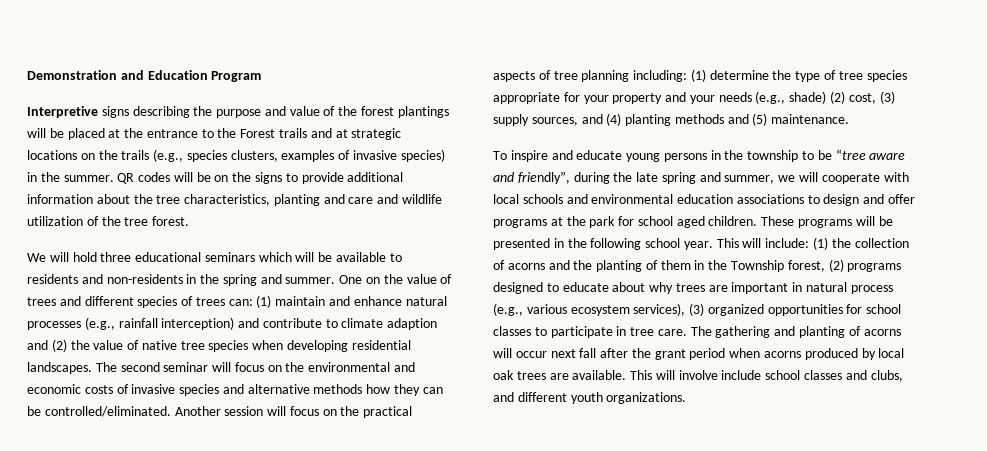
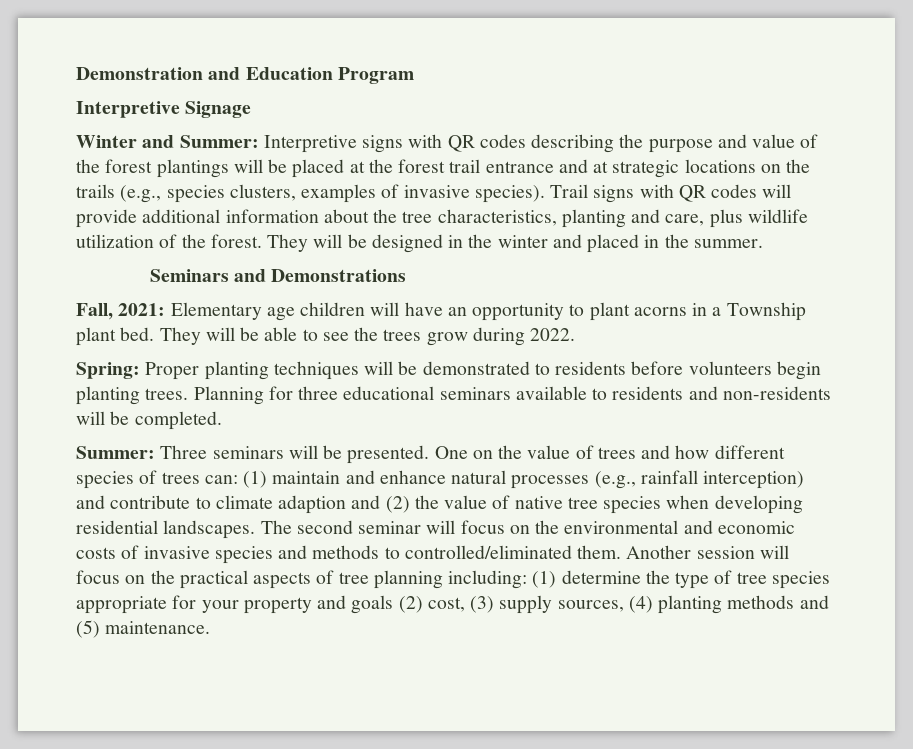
[101,106,129,118] signs -> [185,101,252,118] [76,134,526,153] Signage // Winter and Summer: Interpretive signs with QR codes
[146,128,308,138] entrance to the Forest trails -> [398,159,554,173] forest trail entrance
[400,149,445,162] [27,172,298,184] species) in the summer. QR codes will be on the signs to -> [474,184,792,203] species). Trail signs with QR codes will
[348,194,399,204] care and -> [665,209,743,228] care, plus
[124,217,149,226] tree -> (206, 241) none
[27,252,333,262] // We will hold three educational seminars which will be -> [267,234,763,253] [149,269,407,282] [76,302,806,321] [76,327,576,346] [76,361,821,380] [76,386,511,405] They will be designed in the winter and placed in the summer. // Seminars and Demonstrations // Fall, 2021: Elementary age children will have an opportunity to plant acorns in a Township plant bed. They will be able to see the trees grow during 2022. // Spring: Proper planting techniques will be demonstrated to residents before volunteers begin planting trees. Planning for three educational seminars
[186,274,336,286] in the spring and summer. -> [76,411,222,430] [76,445,430,464] will be completed. // Summer: Three seminars will be presented.
(81, 301) none -> [675,445,710,459] how
[247,384,443,396] [27,406,171,417] alternative methods how they can be controlled/eliminated. -> [312,545,622,559] methods to controlled/eliminated them.
[689,91,827,104] your needs (e.g., shade) -> [351,595,394,614] goals
[581,114,603,124] and -> (624, 606) none
[493,149,906,162] [493,171,909,184] [493,194,916,206] [493,216,893,228] [493,237,909,250] [493,259,902,272] [493,282,893,294] [493,303,902,316] [493,326,901,338] [493,348,905,360] [493,370,903,382] [493,392,687,404] // To inspire and educate young persons in the township to be “tree aware and friendly”, during the late spring and summer, we will cooperate with local schools and environmental education associations to design and offer programs at the park for school aged children. These programs will be presented in the following school year. This will include: (1) the collection of acorns and the planting of them in the Township forest, (2) programs designed to educate about why trees are important in natural process (e.g., various ecosystem services), (3) organized opportunities for school classes to participate in tree care. The gathering and planting of acorns will occur next fall after the grant period when acorns produced by local oak trees are available. This will involve include school classes and clubs, and different youth organizations. -> (211, 627) none

